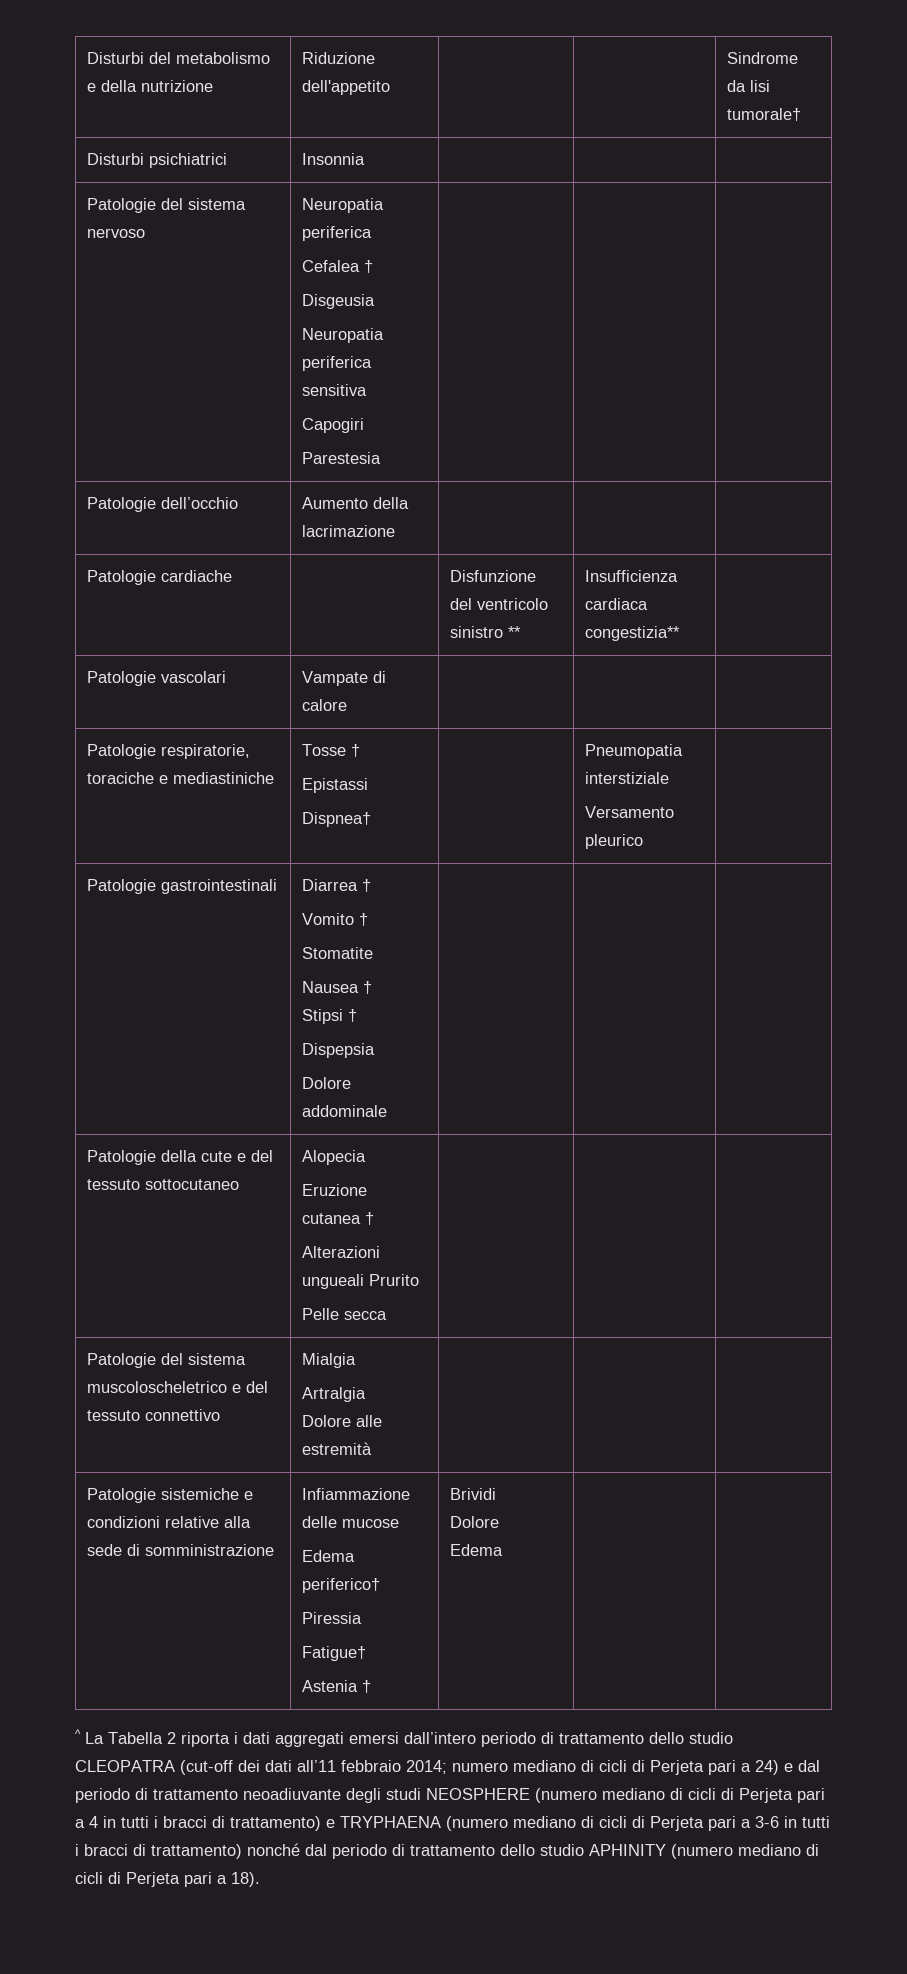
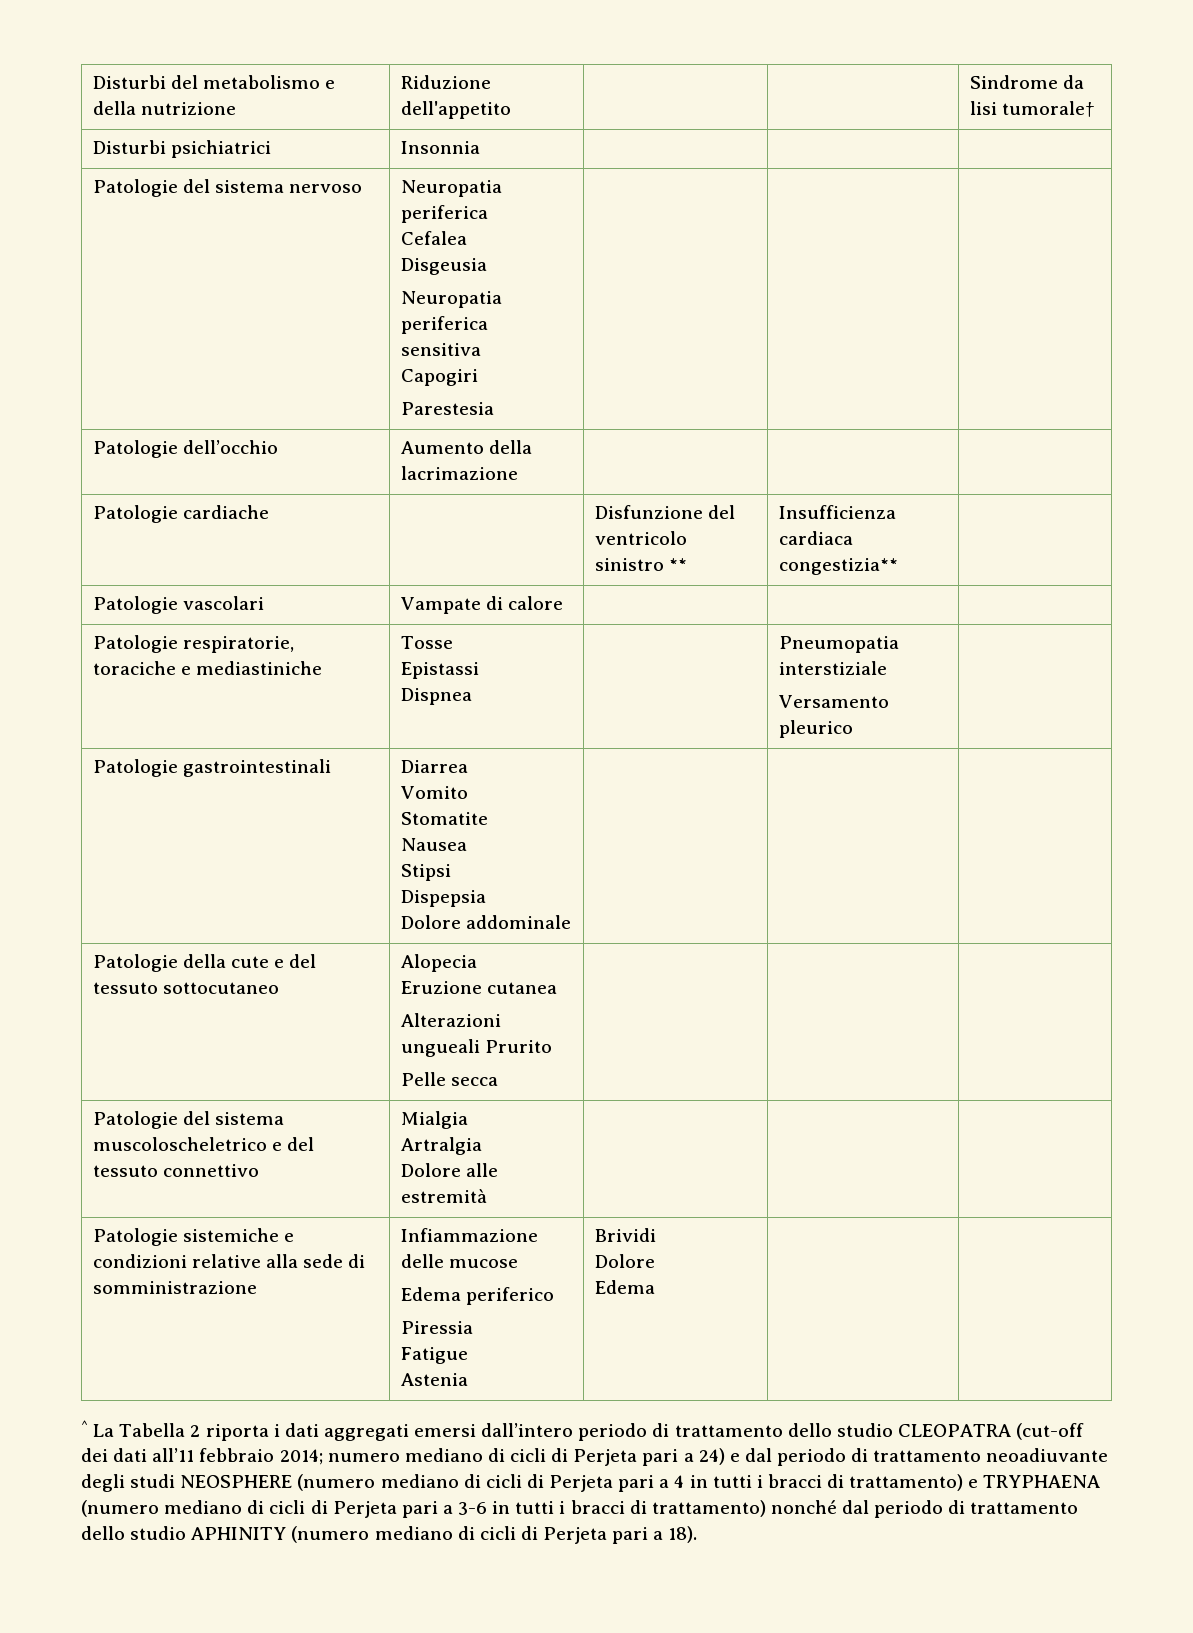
[363,260,373,273] † -> (467, 238) none
[350,744,360,757] † -> (453, 642) none
[301,812,371,827] Dispnea† -> [400,688,472,705] Dispnea
[361,879,371,892] † -> (468, 766) none
[358,913,368,926] † -> (468, 792) none
[362,981,372,994] † -> (467, 844) none
[347,1009,357,1022] † -> (451, 872) none
[364,1212,374,1225] † -> (557, 988) none
[301,1578,380,1593] periferico† -> [465,1287,554,1305] periferico
[301,1646,366,1661] Fatigue† -> [400,1347,468,1364] Fatigue
[361,1680,371,1693] † -> (468, 1379) none

